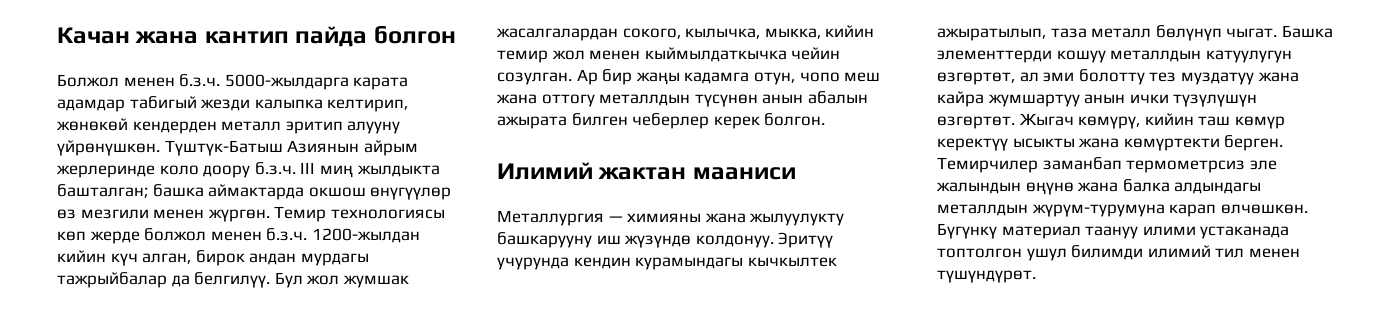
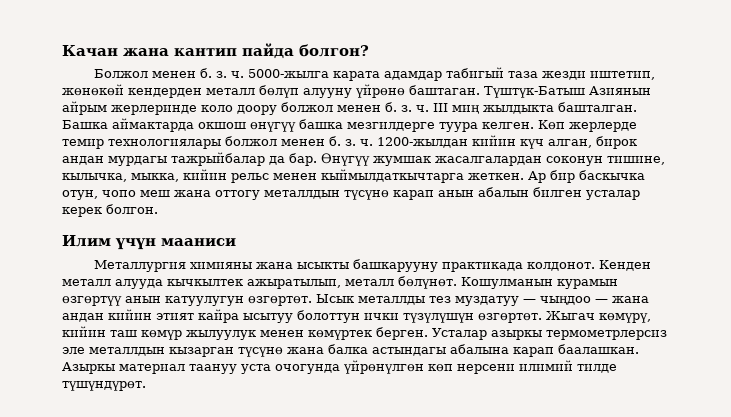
[373,25,456,44] болгон -> [299,44,369,57] болгон?
[179,74,409,90] [57,96,409,112] [56,118,401,134] [57,140,160,156] б.з.ч. 5000-жылдарга карата адамдар табигый жезди калыпка келтирип, жөнөкөй кендерден металл эритип алууну үйрөнүшкөн. -> [199,67,655,81] [62,84,480,98] б. з. ч. 5000-жылга карата адамдар табигый таза жезди иштетип, жөнөкөй кендерден металл бөлүп алууну үйрөнө баштаган.
[254,162,440,178] [57,184,452,200] [57,206,445,222] [57,228,308,244] б.з.ч. III миң жылдыкта башталган; башка аймактарда окшош өнүгүүлөр өз мезгили менен жүргөн. Темир технологиясы көп жерде болжол менен б.з.ч. -> [281,102,637,114] [62,118,637,132] [62,136,373,149] болжол менен б. з. ч. III миң жылдыкта башталган. Башка аймактарда окшош өнүгүү башка мезгилдерге туура келген. Көп жерлерде темир технологиялары болжол менен б. з. ч.
[194,272,409,288] [496,25,875,41] [497,47,841,63] [497,69,750,85] белгилүү. Бул жол жумшак жасалгалардан сокого, кылычка, мыкка, кийин темир жол менен кыймылдаткычка чейин созулган. Ар бир жаңы кадамга -> [289,153,665,166] [62,169,645,183] бар. Өнүгүү жумшак жасалгалардан соконун тишине, кылычка, мыкка, кийин рельс менен кыймылдаткычтарга жеткен. Ар бир баскычка
[694,91,868,107] [497,113,710,129] түсүнөн анын абалын ажырата билген чеберлер -> [344,187,640,200] түсүнө карап анын абалын билген усталар
[497,162,687,180] Илимий жактан -> [62,235,156,250] Илим үчүн
[608,216,623,222] — -> (186, 266) none
[749,213,845,226] [497,232,834,248] [497,257,837,270] [937,25,1333,41] [937,50,1292,63] [937,69,1299,85] [937,91,1126,107] жылуулукту башкарууну иш жүзүндө колдонуу. Эритүү учурунда кендин курамындагы кычкылтек ажыратылып, таза металл бөлүнүп чыгат. Башка элементтерди кошуу металлдын катуулугун өзгөртөт, ал эми болотту тез муздатуу жана кайра жумшартуу анын -> [296,259,651,272] [62,276,618,289] [62,294,649,306] [62,309,360,323] ысыкты башкарууну практикада колдонот. Кенден металл алууда кычкылтек ажыратылып, металл бөлүнөт. Кошулманын курамын өзгөртүү анын катуулугун өзгөртөт. Ысык металлды тез муздатуу — чыңдоо — жана андан кийин этият кайра ысытуу болоттун
[937,135,1284,151] [937,157,1277,173] [936,179,1262,195] [937,204,1308,217] [937,223,1290,239] [937,245,1300,261] керектүү ысыкты жана көмүртекти берген. Темирчилер заманбап термометрсиз эле жалындын өңүнө жана балка алдындагы металлдын жүрүм-турумуна карап өлчөшкөн. Бүгүнкү материал таануу илими устаканада топтолгон ушул билимди илимий тил менен -> [186,327,667,340] [62,344,639,357] [62,360,617,374] жылуулук менен көмүртек берген. Усталар азыркы термометрлерсиз эле металлдын кызарган түсүнө жана балка астындагы абалына карап баалашкан. Азыркы материал таануу уста очогунда үйрөнүлгөн көп нерсени илимий тилде

